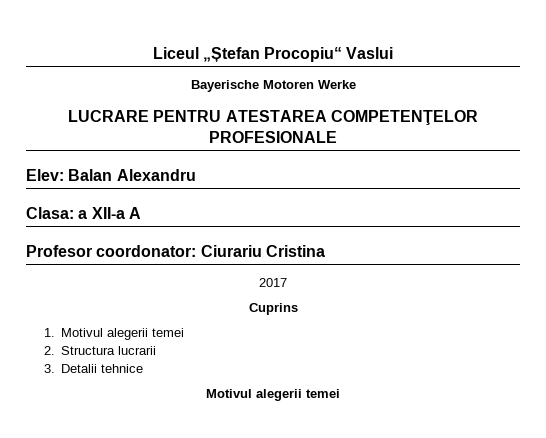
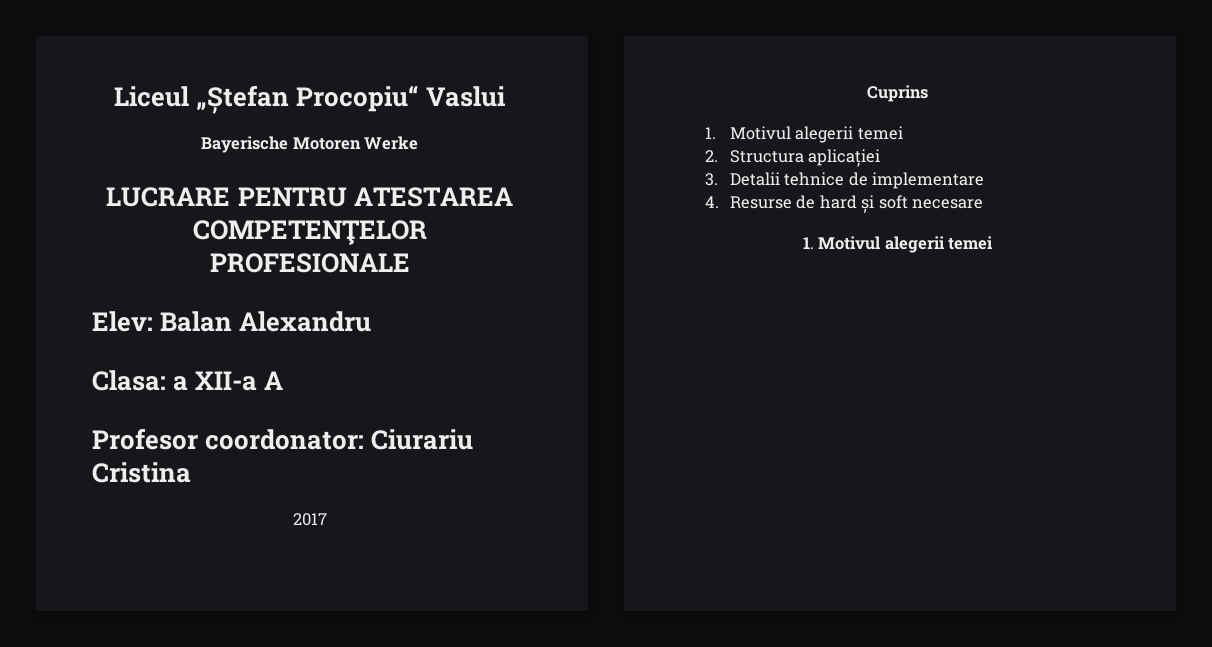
[118,346,157,355] lucrarii -> [808,149,881,167] aplicației
(144, 368) // -> [848,172,985,189] [704,195,984,213] [802,237,814,249] de implementare // 4. Resurse de hard și soft necesare // 1.

